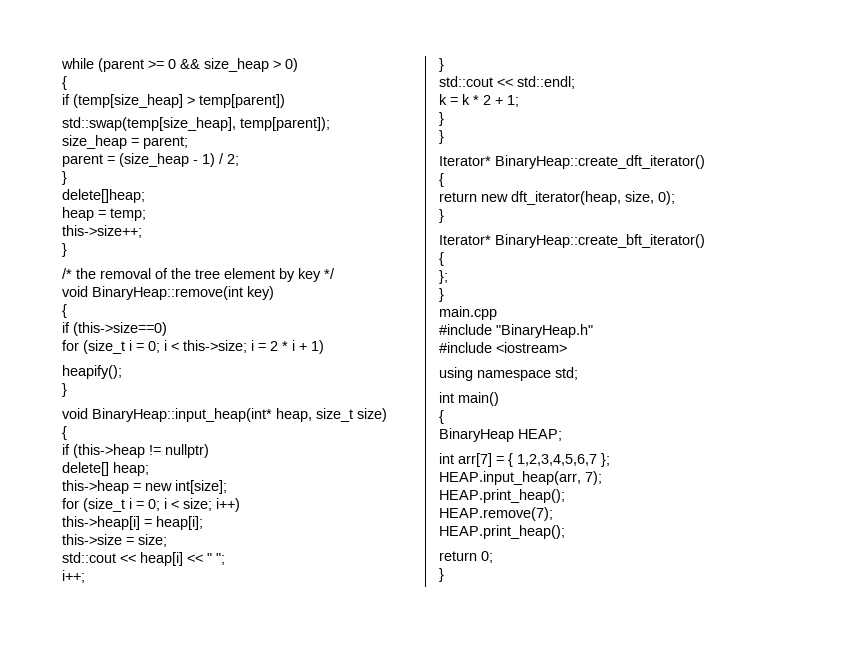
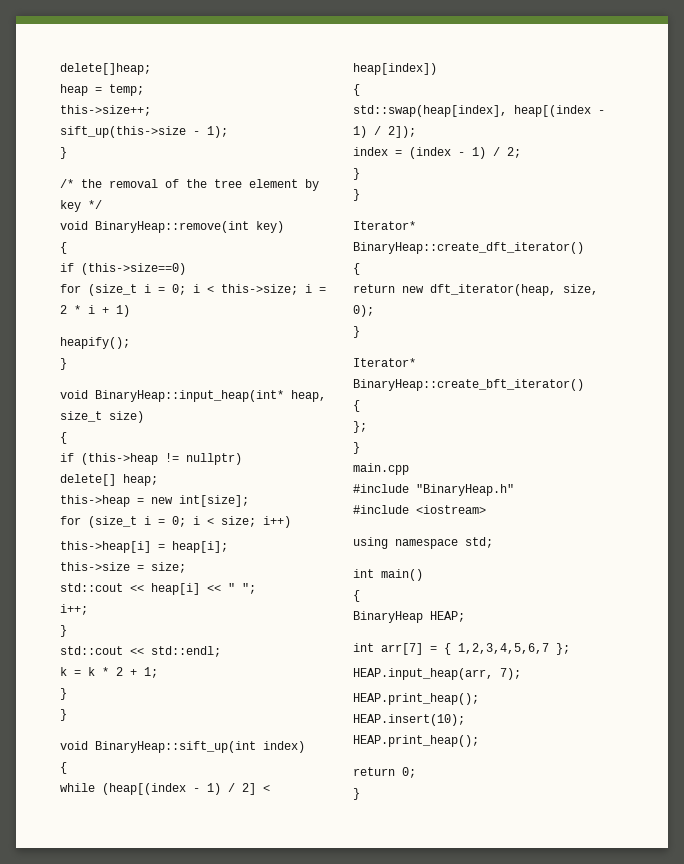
[61,58,298,72] [62,76,67,90] [62,94,285,108] [62,117,330,131] [62,135,188,149] [62,153,239,167] [62,171,67,185] while (parent >= 0 && size_heap > 0) // { // if (temp[size_heap] > temp[parent]) // std::swap(temp[size_heap], temp[parent]); // size_heap = parent; // parent = (size_heap - 1) / 2; // } // -> (60, 69) none
(142, 231) none -> [60,126,228,138] // sift_up(this->size - 1);
(444, 137) none -> [60,741,305,753] [60,762,67,774] [60,783,270,795] [353,63,437,75] [353,84,360,96] [353,105,605,117] [353,126,416,138] [353,147,521,159] [353,168,360,180] [353,189,360,201] // void BinaryHeap::sift_up(int index) // { // while (heap[(index - 1) / 2] < heap[index]) // { // std::swap(heap[index], heap[(index - 1) / 2]); // index = (index - 1) / 2; // } // }
[439,507,553,521] HEAP.remove(7); -> [353,714,465,726] HEAP.insert(10);

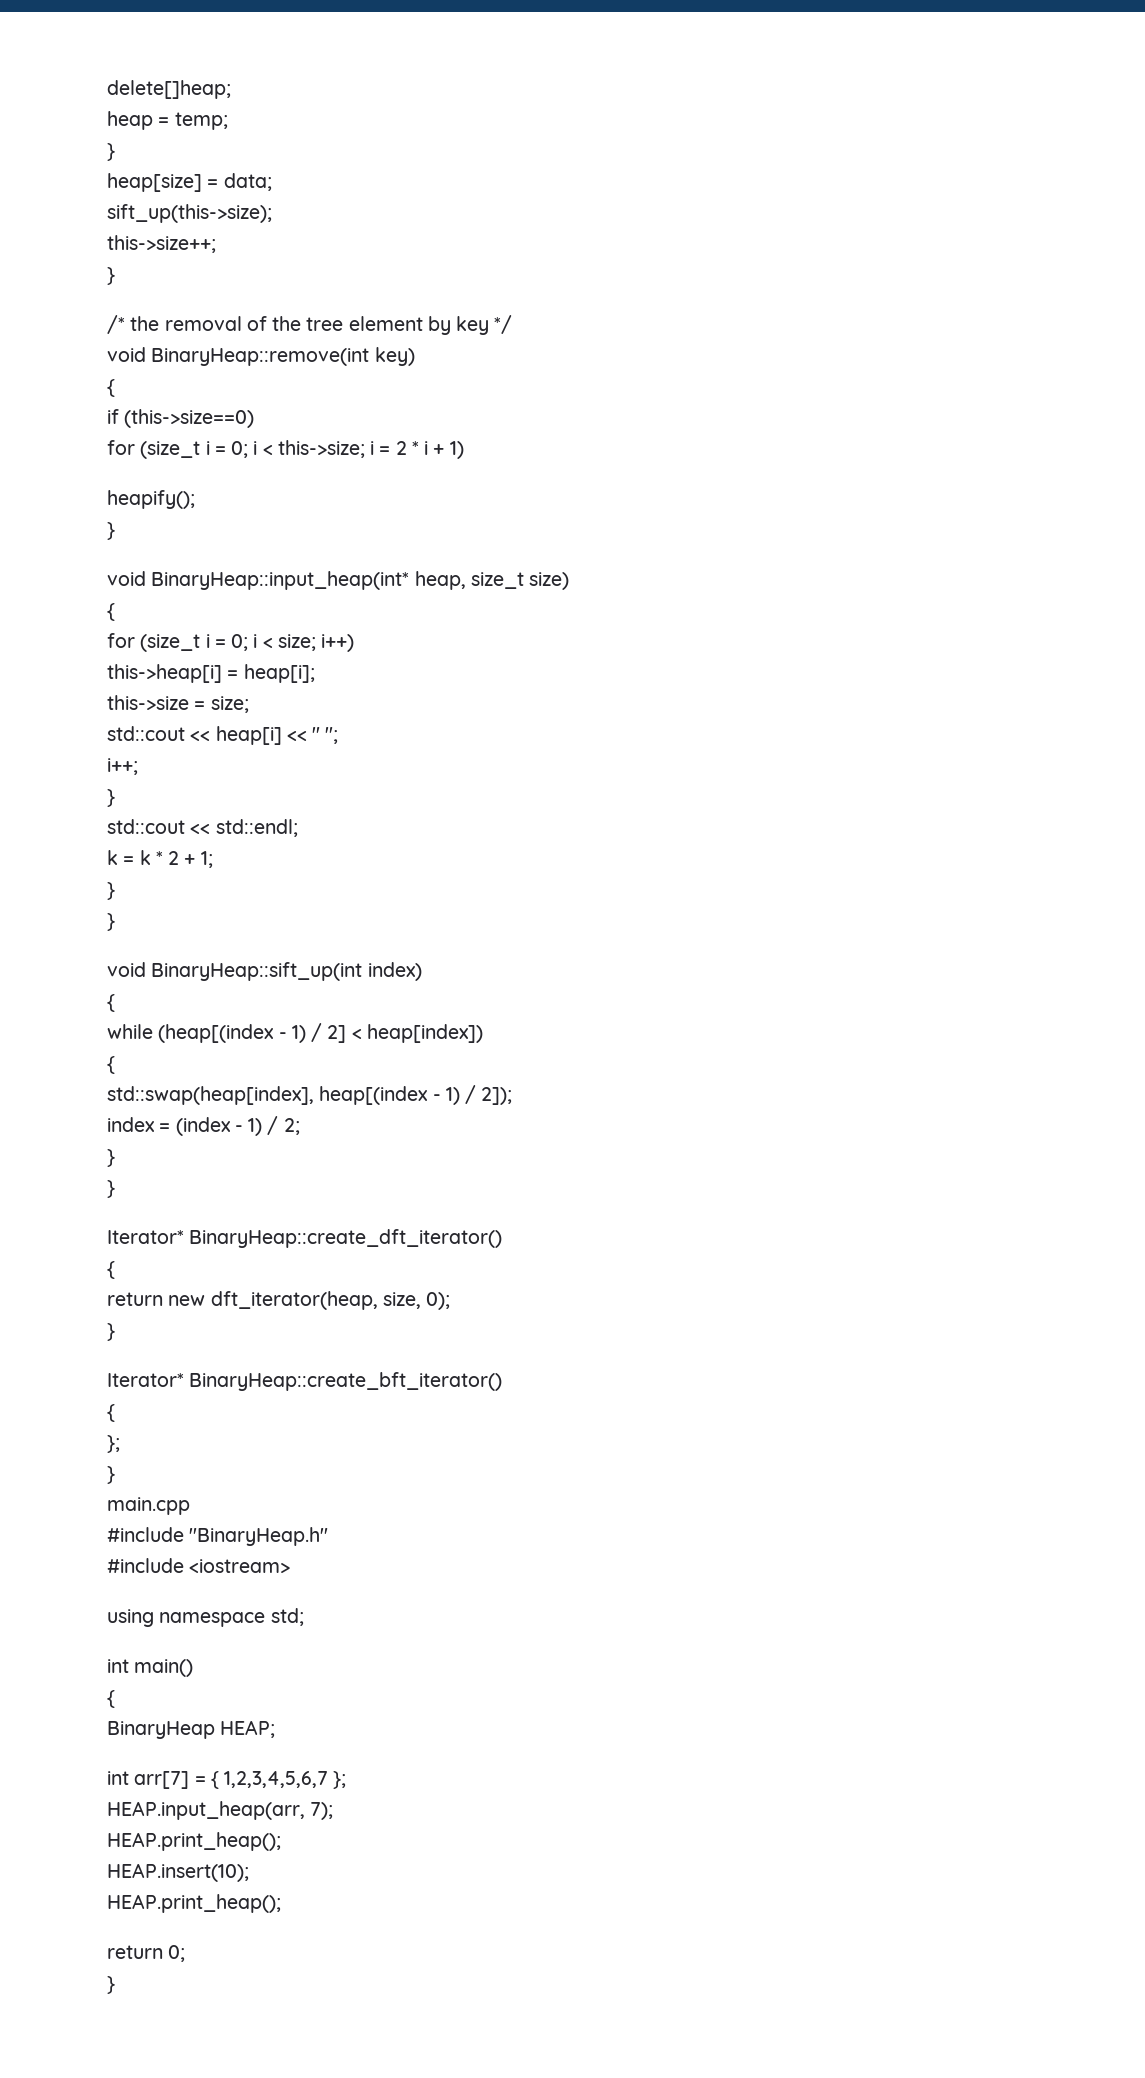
[60,105,151,116] [60,126,228,138] this->size++; // sift_up(this->size - 1); -> [107,143,115,161] [107,173,272,192] [107,204,272,223] [107,235,216,253] } // heap[size] = data; // sift_up(this->size); // this->size++;
[60,453,242,465] [60,474,158,486] [60,495,249,507] // if (this->heap != nullptr) // delete[] heap; // this->heap = new int[size]; -> (115, 612) none

